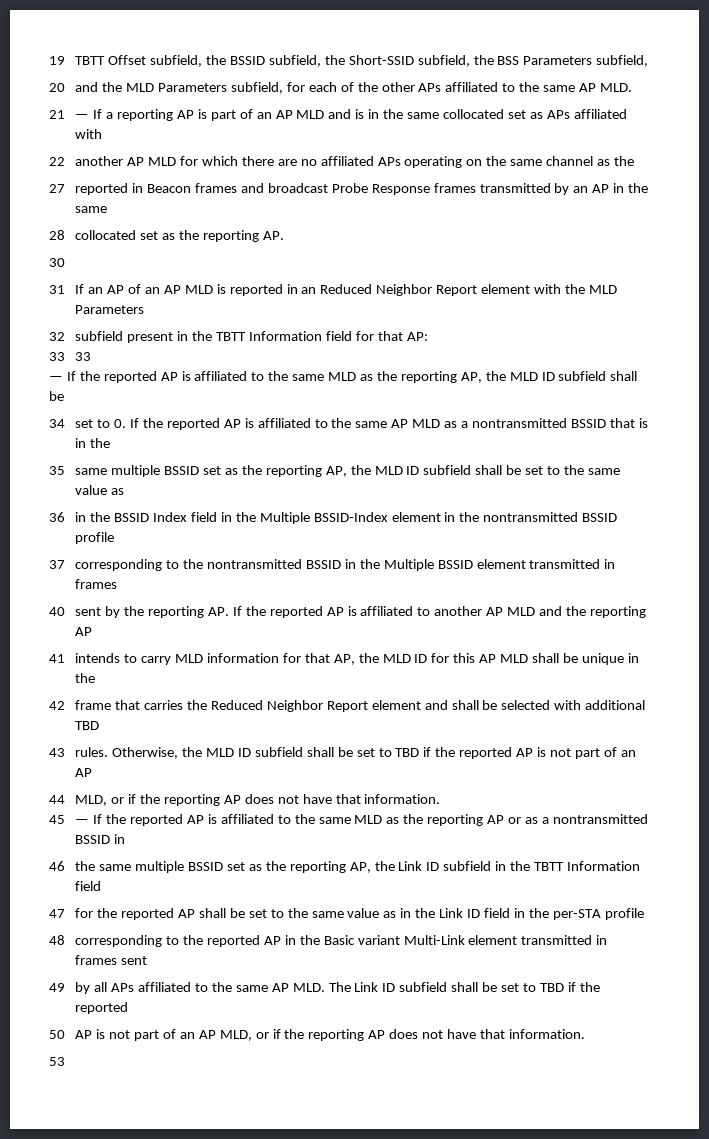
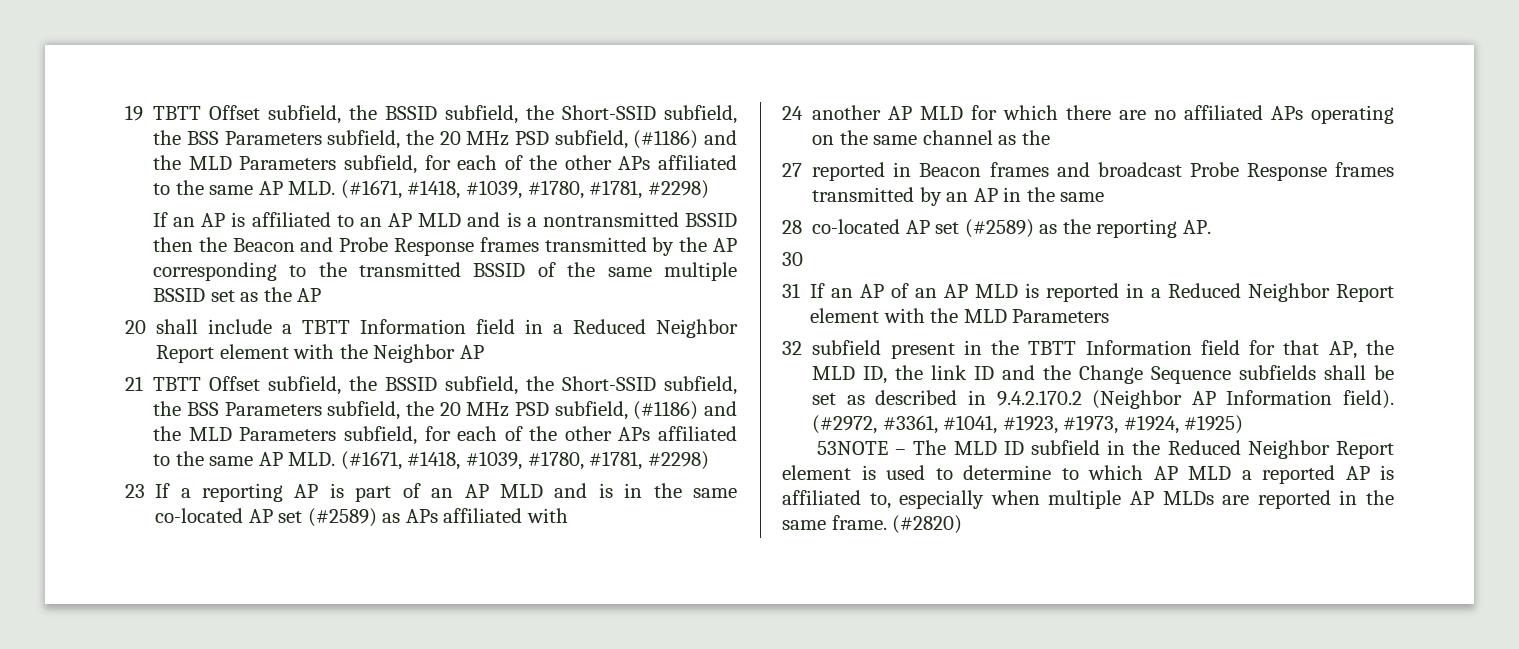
[49,83,65,92] // 20 -> [405,130,699,149] the 20 MHz PSD subfield, (#1186)
[49,110,90,119] // 21 — -> [340,180,709,199] [152,212,738,227] [152,237,737,256] [152,262,738,281] [152,287,322,302] [125,319,738,338] [156,344,484,363] [125,376,737,395] [153,401,737,420] [153,426,737,445] [153,451,709,470] [125,484,145,498] (#1671, #1418, #1039, #1780, #1781, #2298) // If an AP is affiliated to an AP MLD and is a nontransmitted BSSID then the Beacon and Probe Response frames transmitted by the AP corresponding to the transmitted BSSID of the same multiple BSSID set as the AP // 20 shall include a TBTT Information field in a Reduced Neighbor Report element with the Neighbor AP // 21 TBTT Offset subfield, the BSSID subfield, the Short-SSID subfield, the BSS Parameters subfield, the 20 MHz PSD subfield, (#1186) and the MLD Parameters subfield, for each of the other APs affiliated to the same AP MLD. (#1671, #1418, #1039, #1780, #1781, #2298) // 23
[442,109,526,119] collocated set -> [155,508,377,527] co-located AP set (#2589)
[49,157,65,166] 22 -> [782,106,803,120] 24
[75,230,159,240] collocated set -> [812,219,1034,238] co-located AP set (#2589)
[301,287,317,294] an -> [1151,288,1162,298] a
[406,332,428,341] [49,352,92,361] [49,371,638,383] [49,391,64,401] [49,418,648,430] [75,438,111,448] [49,465,620,477] [75,485,125,495] [49,512,618,524] [75,532,115,544] [49,559,616,571] [75,579,118,589] [49,606,646,618] [75,627,93,636] [49,653,639,665] [75,673,96,683] [49,700,646,712] [75,721,100,730] [49,747,636,759] [75,768,93,777] [49,794,441,806] [49,814,648,826] [75,834,126,844] [49,861,640,873] [75,881,102,891] [49,908,644,920] [49,935,608,947] [75,955,148,965] [49,982,600,994] [75,1002,129,1014] [49,1029,585,1041] [49,1057,65,1066] AP: // 33 33 // — If the reported AP is affiliated to the same MLD as the reporting AP, the MLD ID subfield shall be // 34 set to 0. If the reported AP is affiliated to the same AP MLD as a nontransmitted BSSID that is in the // 35 same multiple BSSID set as the reporting AP, the MLD ID subfield shall be set to the same value as // 36 in the BSSID Index field in the Multiple BSSID-Index element in the nontransmitted BSSID profile // 37 corresponding to the nontransmitted BSSID in the Multiple BSSID element transmitted in frames // 40 sent by the reporting AP. If the reported AP is affiliated to another AP MLD and the reporting AP // 41 intends to carry MLD information for that AP, the MLD ID for this AP MLD shall be unique in the // 42 frame that carries the Reduced Neighbor Report element and shall be selected with additional TBD // 43 rules. Otherwise, the MLD ID subfield shall be set to TBD if the reported AP is not part of an AP // 44 MLD, or if the reporting AP does not have that information. // 45 — If the reported AP is affiliated to the same MLD as the reporting AP or as a nontransmitted BSSID in // 46 the same multiple BSSID set as the reporting AP, the Link ID subfield in the TBTT Information field // 47 for the reported AP shall be set to the same value as in the Link ID field in the per-STA profile // 48 corresponding to the reported AP in the Basic variant Multi-Link element transmitted in frames sent // 49 by all APs affiliated to the same AP MLD. The Link ID subfield shall be set to TBD if the reported // 50 AP is not part of an AP MLD, or if the reporting AP does not have that information. // 53 -> [1328,340,1394,359] [812,365,1394,384] [812,390,1394,409] [812,415,1244,434] [816,440,1394,459] [782,465,1394,484] [782,490,1394,509] [782,515,963,534] AP, the MLD ID, the link ID and the Change Sequence subfields shall be set as described in 9.4.2.170.2 (Neighbor AP Information field). (#2972, #3361, #1041, #1923, #1973, #1924, #1925) // 53NOTE – The MLD ID subfield in the Reduced Neighbor Report element is used to determine to which AP MLD a reported AP is affiliated to, especially when multiple AP MLDs are reported in the same frame. (#2820)

